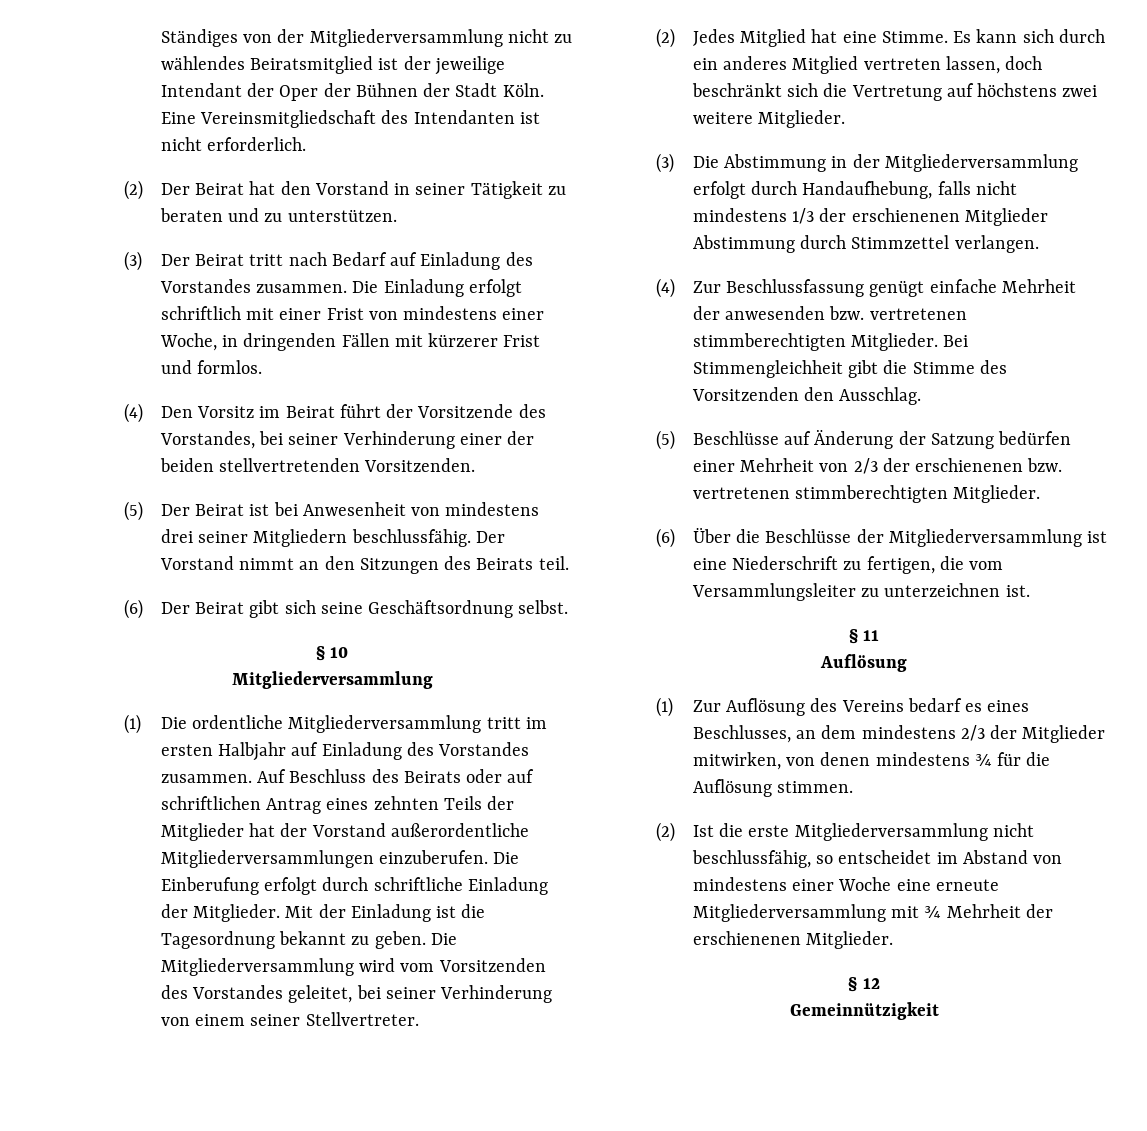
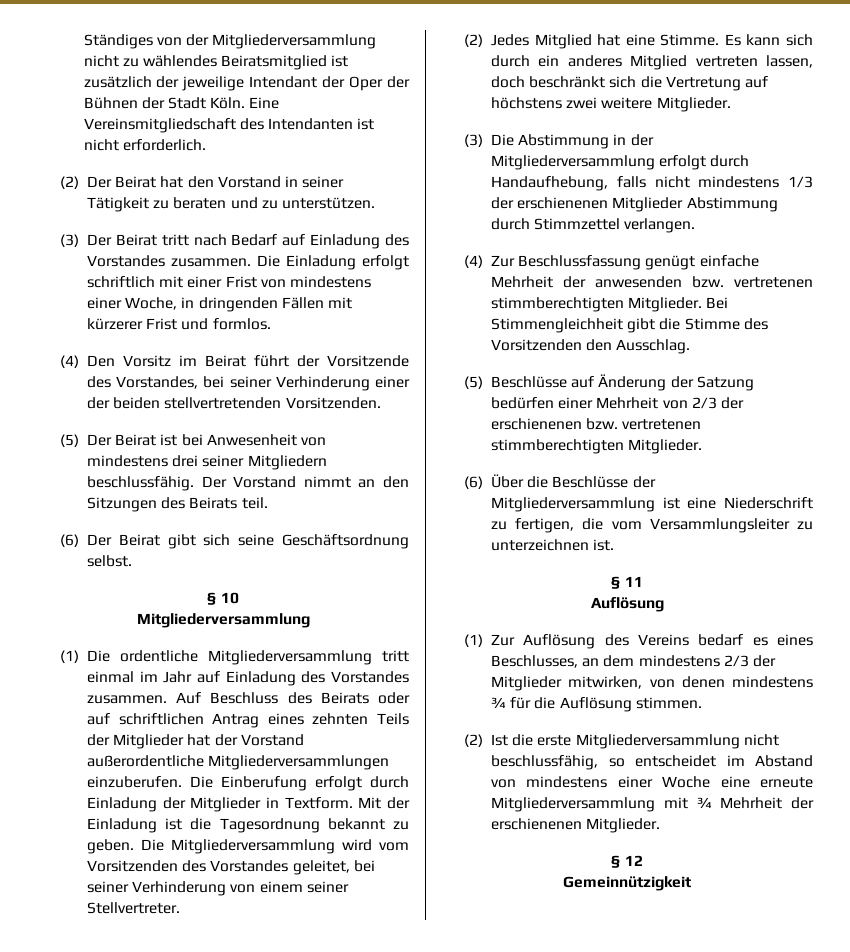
(399, 64) none -> [83,76,152,88] zusätzlich
[525,717,547,729] [160,742,287,761] im ersten Halbjahr -> [87,671,193,683] einmal im Jahr
[373,877,463,891] schriftliche -> (409, 782) none
[193,904,281,922] Mitglieder. -> [190,797,353,812] Mitglieder in Textform.

